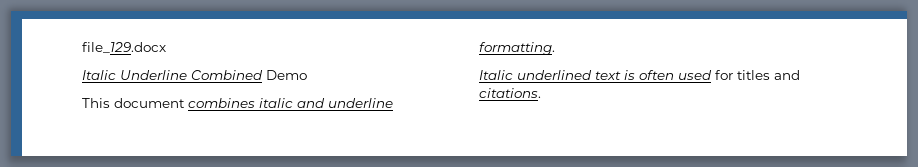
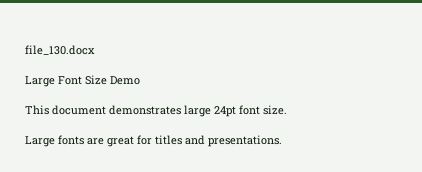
[82,42,166,53] [82,70,263,80] file_129.docx // Italic Underline Combined -> [25,45,95,55] [25,75,107,87] file_130.docx // Large Font Size
[188,98,393,108] [479,42,555,55] [479,70,712,80] combines italic and underline formatting. // Italic underlined text is often used -> [109,105,287,117] [25,135,134,147] demonstrates large 24pt font size. // Large fonts are great
[479,88,541,98] citations. -> [208,135,282,147] presentations.

